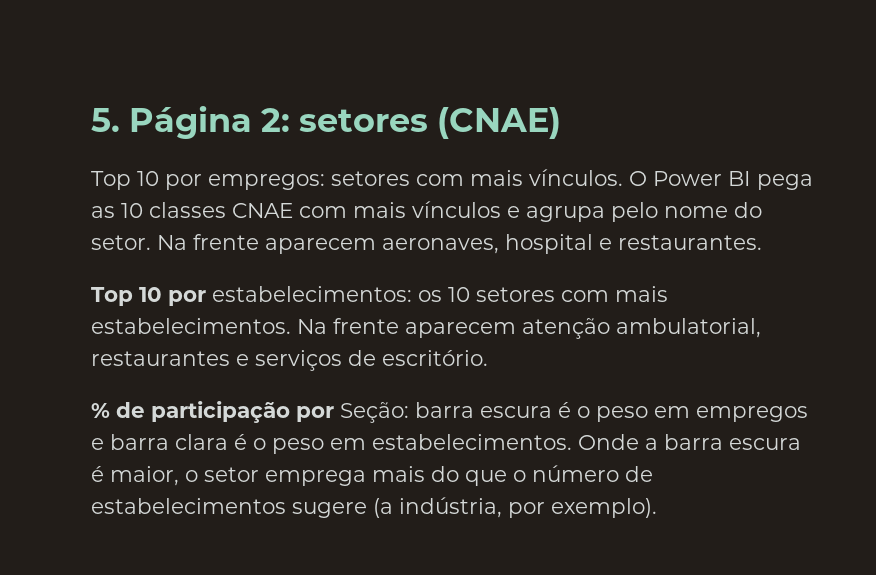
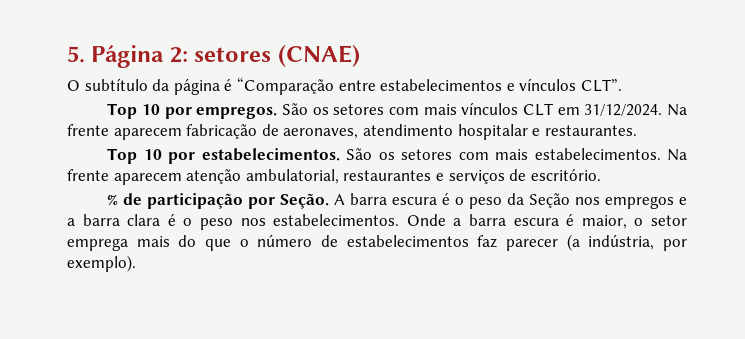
[91,169,813,190] [91,201,762,222] [91,234,593,254] Top 10 por empregos: setores com mais vínculos. O Power BI pega as 10 classes CNAE com mais vínculos e agrupa pelo nome do setor. Na frente aparecem aeronaves, hospital -> [67,77,622,95] [107,102,687,119] [67,124,528,140] O subtítulo da página é “Comparação entre estabelecimentos e vínculos CLT”. // Top 10 por empregos. São os setores com mais vínculos CLT em 31/12/2024. Na frente aparecem fabricação de aeronaves, atendimento hospitalar
[212,286,470,302] estabelecimentos: os 10 -> [201,148,395,161] estabelecimentos. São os
[340,402,409,423] Seção: -> [280,193,346,209] Seção. A
[654,406,690,418] em -> [507,193,601,208] da Seção nos
(104, 444) none -> [67,218,75,226] a
[330,438,366,450] em -> [240,218,266,226] nos
[292,502,367,518] sugere -> [477,235,558,251] faz parecer

